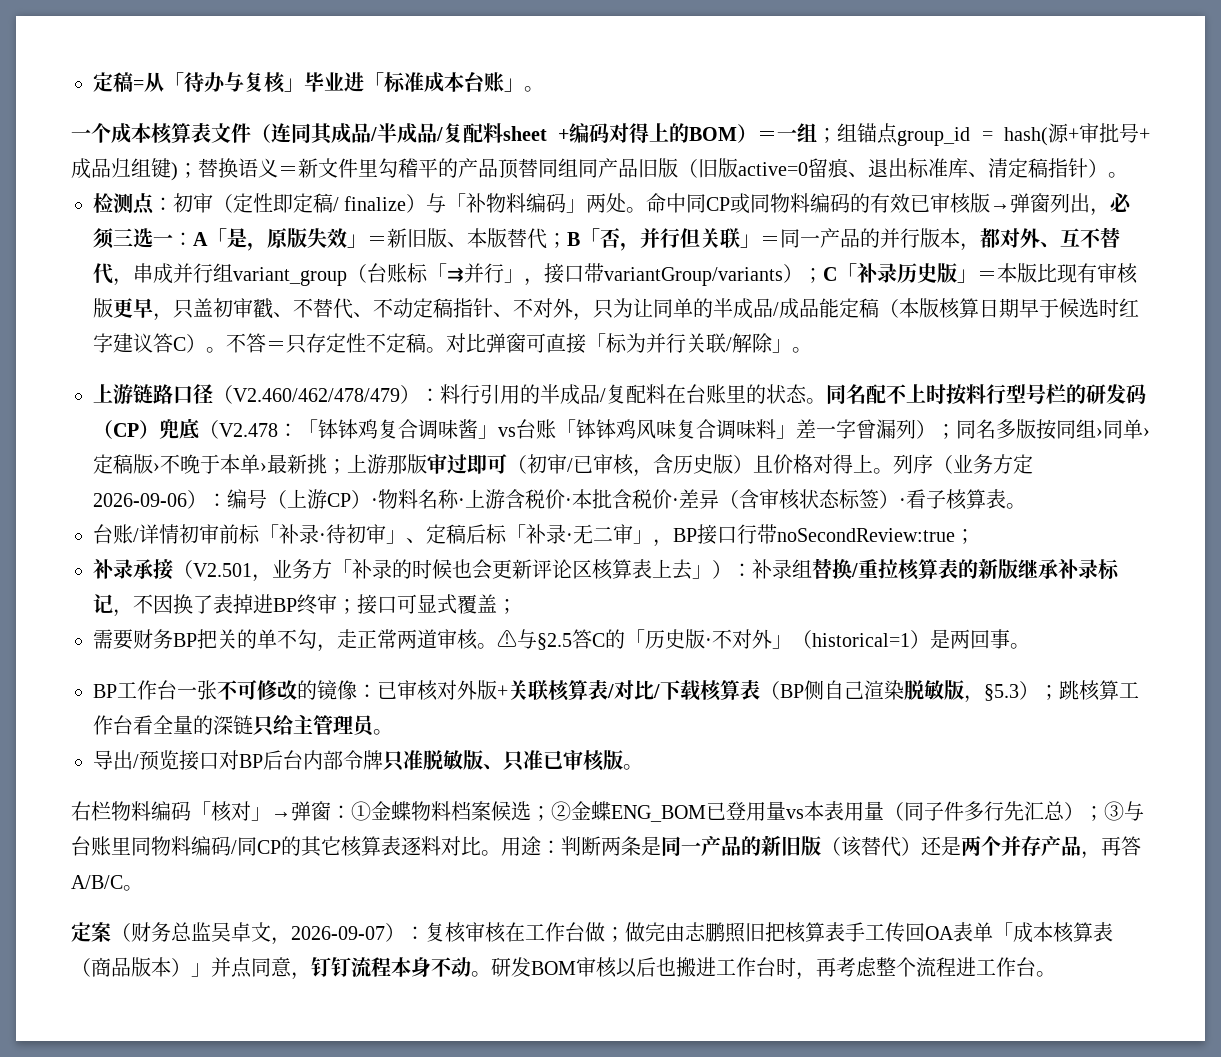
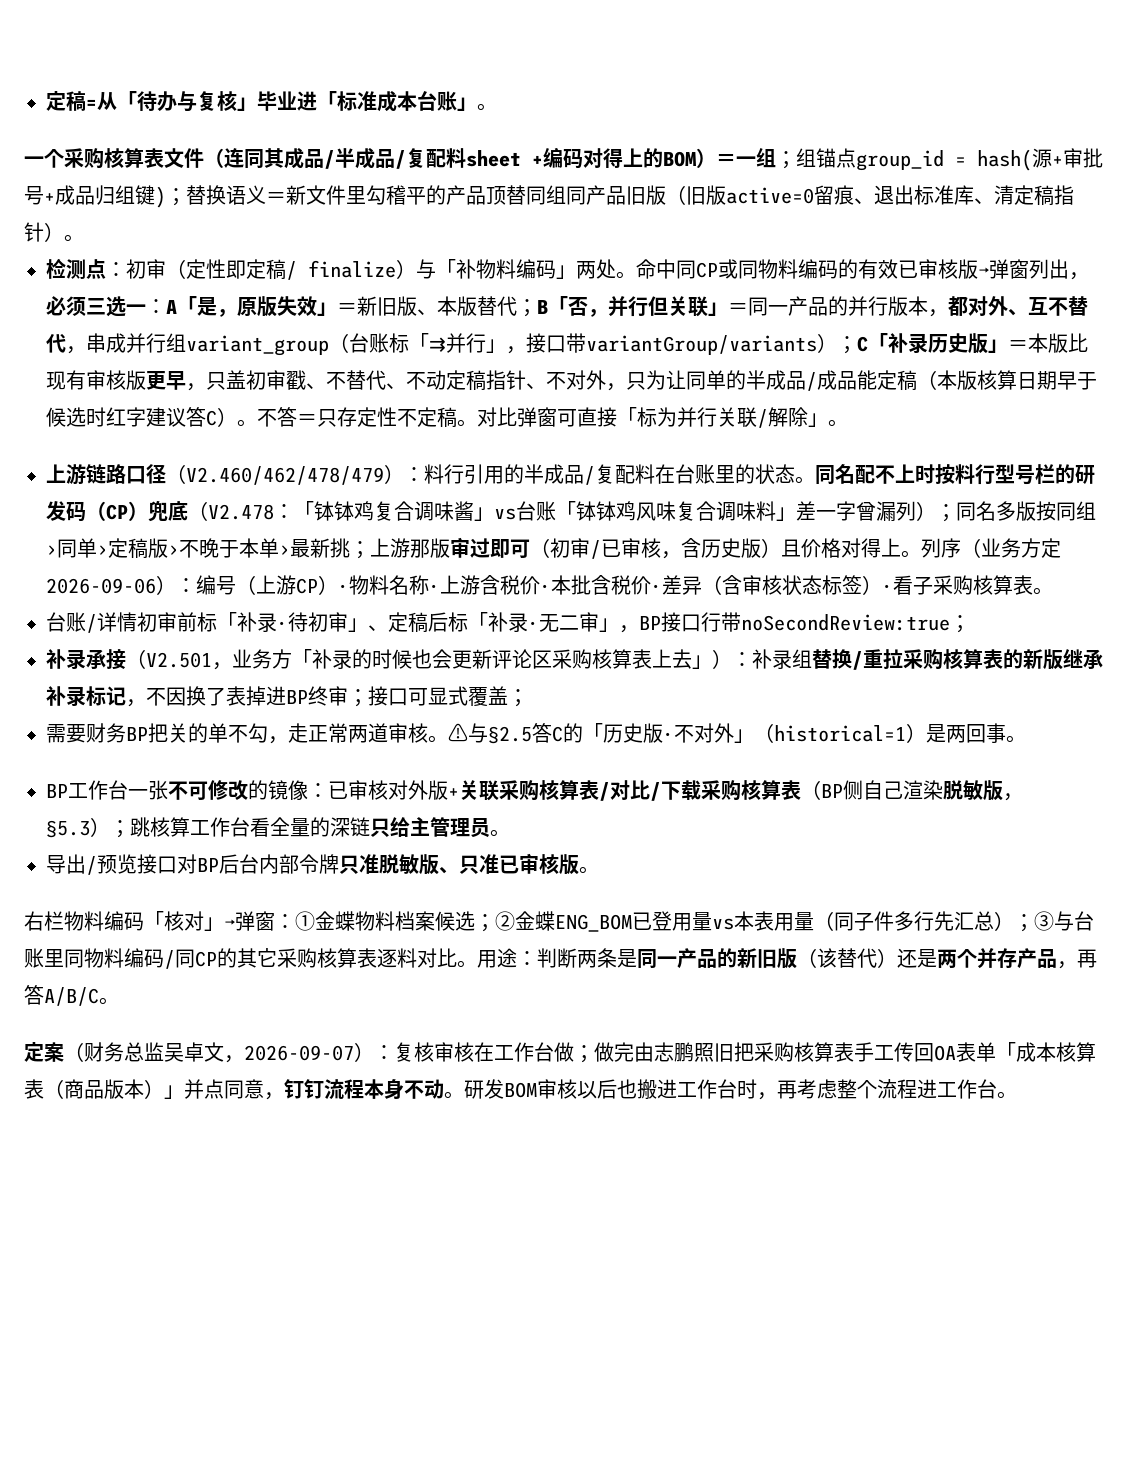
[111,123,151,143] 成本 -> [64,148,104,169] 采购
(946, 499) none -> [933,575,973,595] 采购
(592, 569) none -> [552,649,592,669] 采购
(898, 569) none -> [903,649,943,670] 采购
(548, 690) none -> [499,780,539,801] 采购
(701, 690) none -> [701,780,741,801] 采购
(341, 845) none -> [277,948,317,968] 采购
(785, 932) none -> [754,1042,794,1062] 采购

